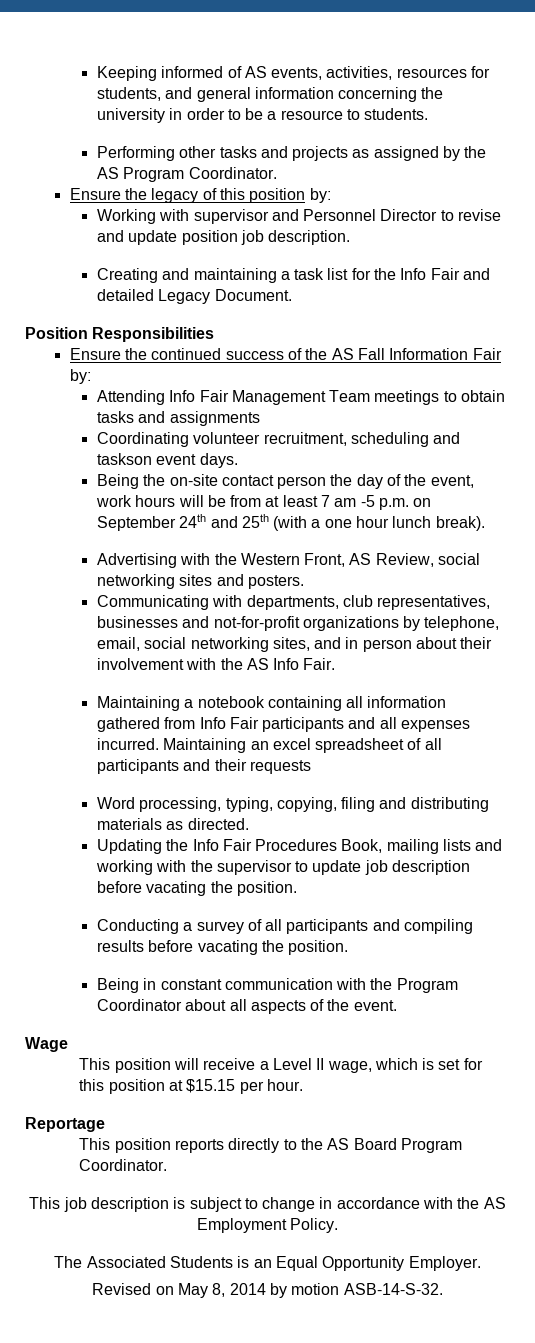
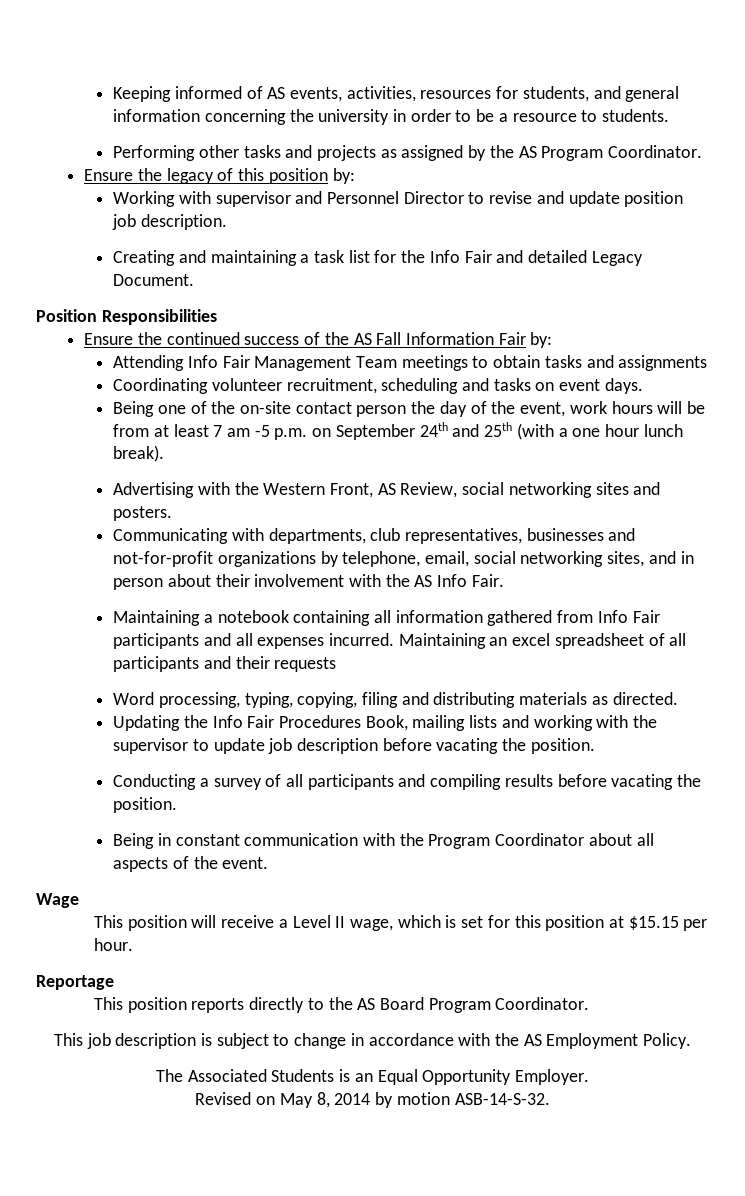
[96,453,152,465] taskson -> [493,378,555,391] tasks on
(139, 481) none -> [157,401,207,414] one of

